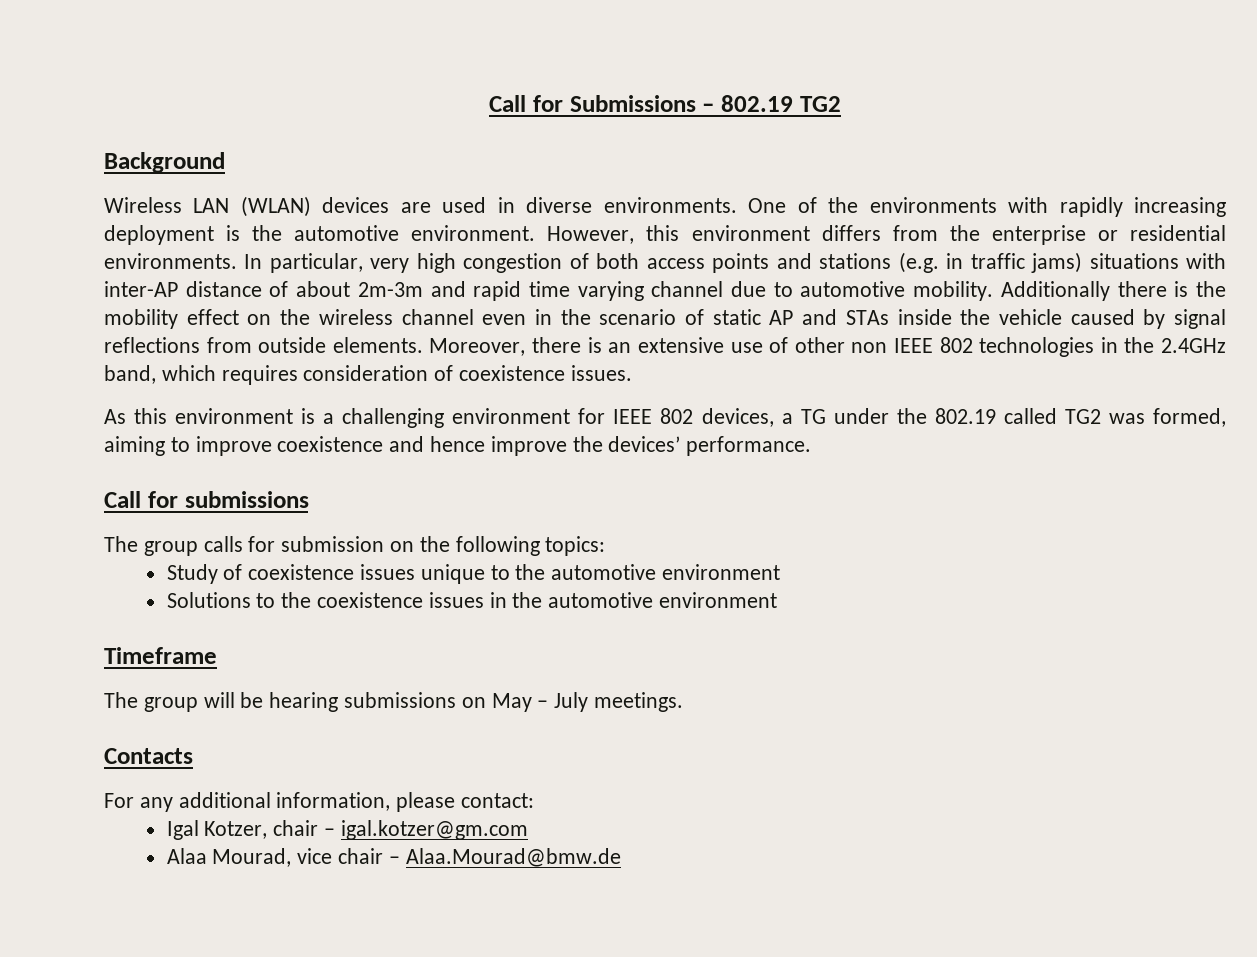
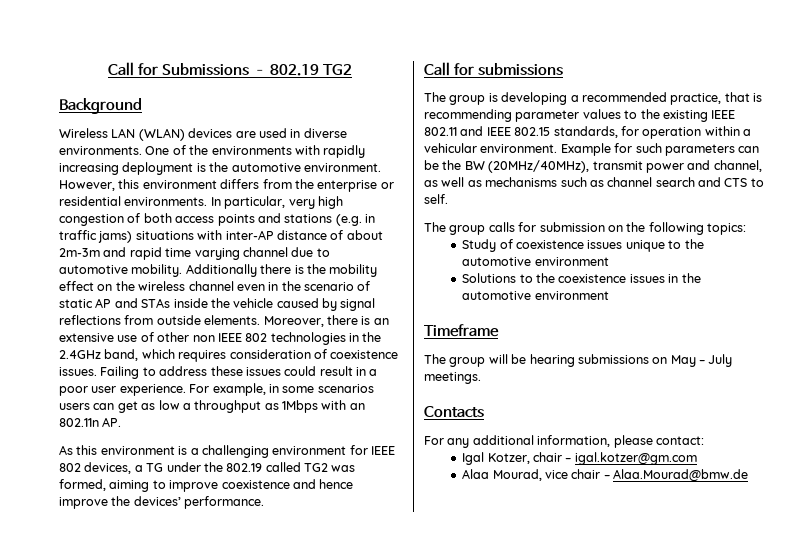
(632, 373) none -> [100,366,378,379] [59,383,374,396] [59,400,365,413] [59,417,122,427] Failing to address these issues could result in a poor user experience. For example, in some scenarios users can get as low a throughput as 1Mbps with an 802.11n AP.
(309, 499) none -> [424,92,762,105] [424,109,736,122] [424,126,751,139] [424,143,760,156] [424,160,762,173] [424,177,764,187] [424,194,448,204] // The group is developing a recommended practice, that is recommending parameter values to the existing IEEE 802.11 and IEEE 802.15 standards, for operation within a vehicular environment. Example for such parameters can be the BW (20MHz/40MHz), transmit power and channel, as well as mechanisms such as channel search and CTS to self.

